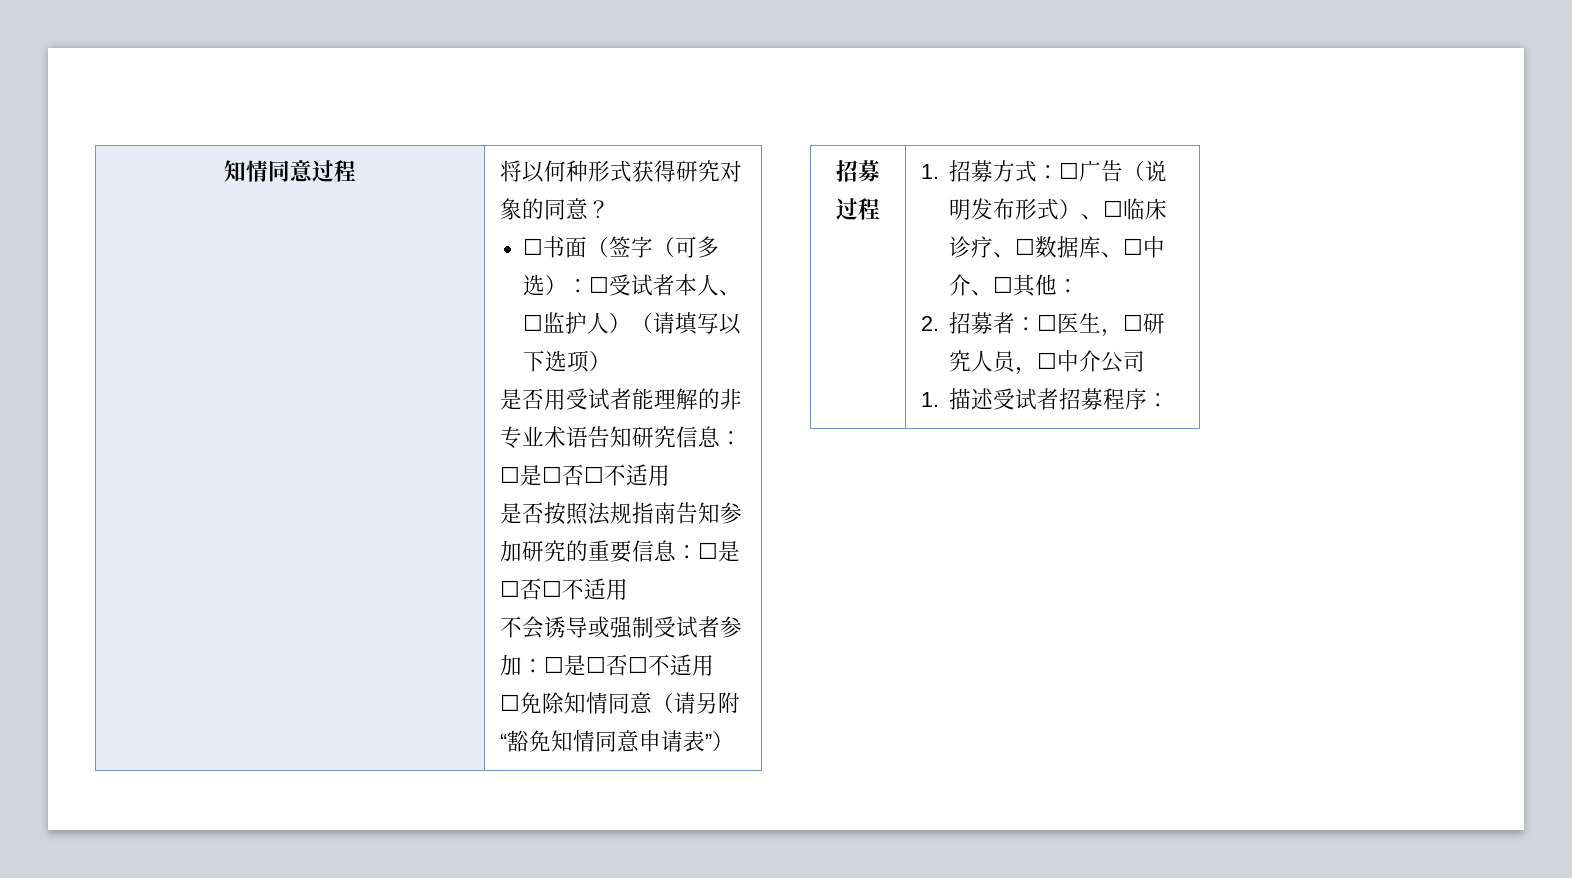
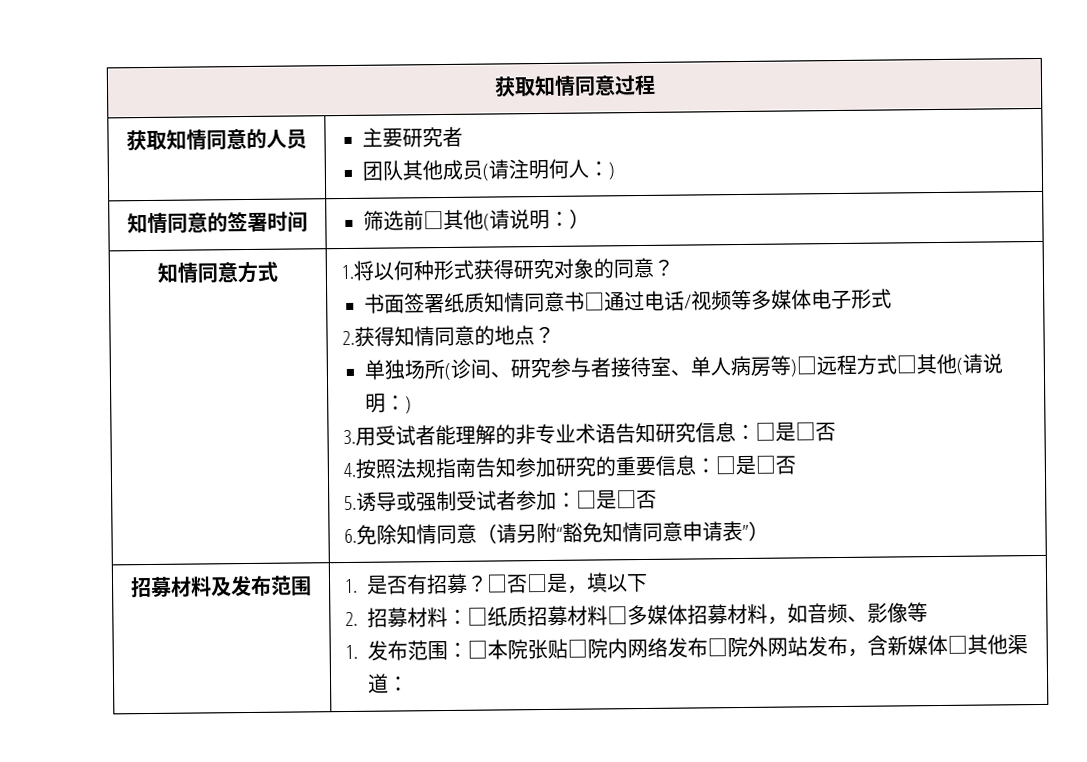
(224, 171) none -> [493,76,536,98] 获取
(356, 171) | -> [126,128,307,152] [361,126,463,148] [361,158,615,181] [127,211,308,235] [362,208,590,231] [157,261,278,284] [340,264,354,280] // 获取知情同意的人员 | 主要研究者 // 团队其他成员(请注明何人：) // 知情同意的签署时间 | 筛选前□其他(请说明：） // 知情同意方式 | 1.
[523,236,720,258] [523,274,742,296] [523,312,742,335] [523,350,612,373] [499,388,544,410] ☐书面（签字（可多选）：☐受试者本人、☐监护人）（请填写以下选项） // 是否 -> [363,288,892,314] [341,325,555,347] [363,353,1003,381] [364,393,412,414] [342,429,356,445] 书面签署纸质知情同意书□通过电话/视频等多媒体电子形式 // 2.获得知情同意的地点？ // 单独场所(诊间、研究参与者接待室、单人病房等)□远程方式□其他(请说明：) // 3.
[499,464,670,486] [499,502,544,524] ☐是☐否☐不适用 // 是否 -> [754,422,836,442] [342,462,356,478] □是□否 // 4.
[697,540,740,562] [499,578,628,600] [499,616,544,639] ☐是☐否☐不适用 // 不会 -> [714,455,796,476] [343,495,357,511] □是□否 // 5.
[543,654,714,676] [499,694,520,711] ☐是☐否☐不适用 // ☐ -> [575,489,657,510] [343,528,357,544] □是□否 // 6.
[836,198,880,220] [920,160,1168,182] [949,198,1168,220] [949,236,1166,258] [949,274,1080,297] [920,312,1166,337] [949,350,1146,375] [920,388,1148,410] 过程 | 1.招募方式：☐广告（说明发布形式）、☐临床诊疗、☐数据库、☐中介、☐其他： // 2.招募者：☐医生，☐研究人员，☐中介公司 // 1.描述受试者招募程序 -> [170,575,312,598] [343,572,648,595] [344,602,928,628] [344,634,1028,661] [366,673,389,694] 材料及发布范围 | 1.是否有招募？□否□是，填以下 // 2.招募材料：□纸质招募材料□多媒体招募材料，如音频、影像等 // 1.发布范围：□本院张贴□院内网络发布□院外网站发布，含新媒体□其他渠道

